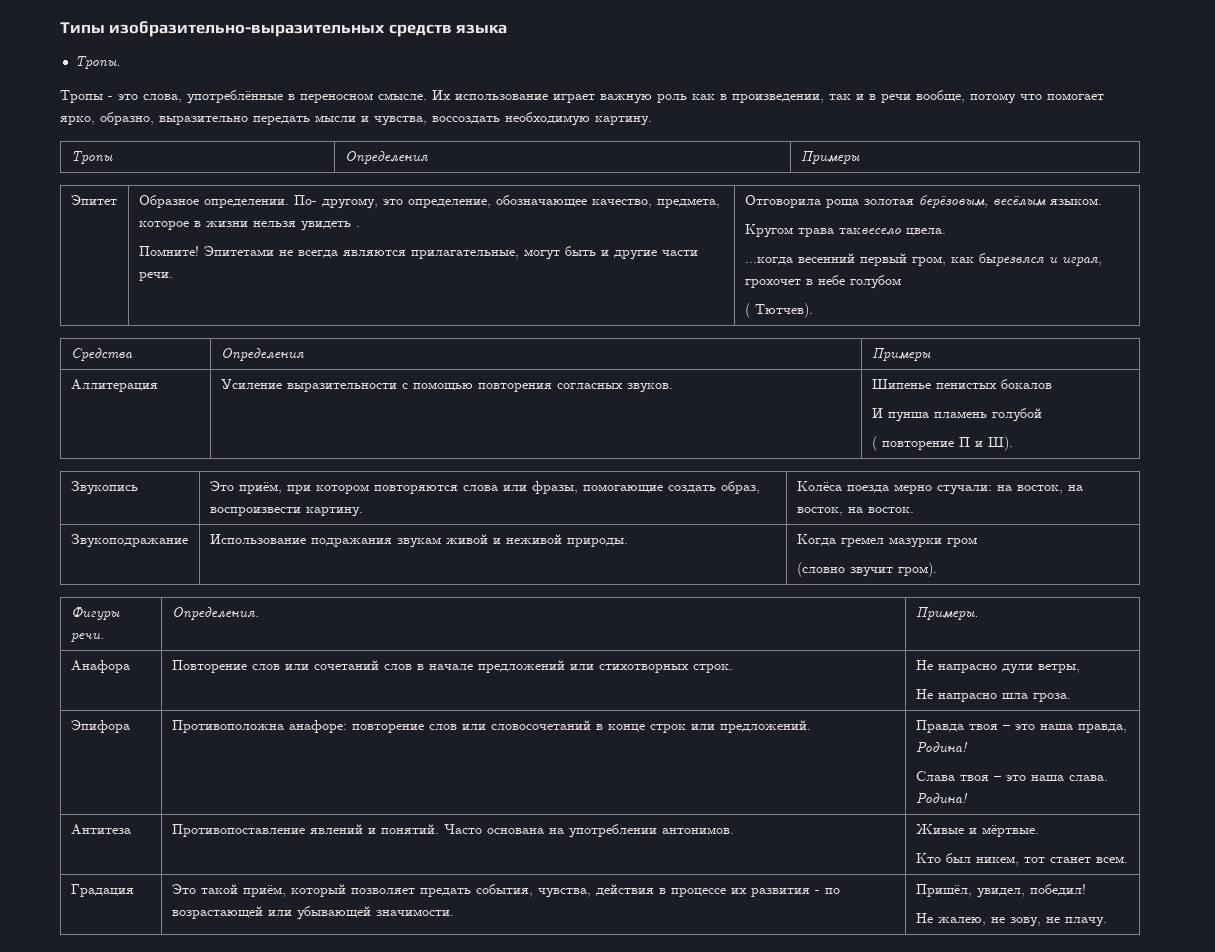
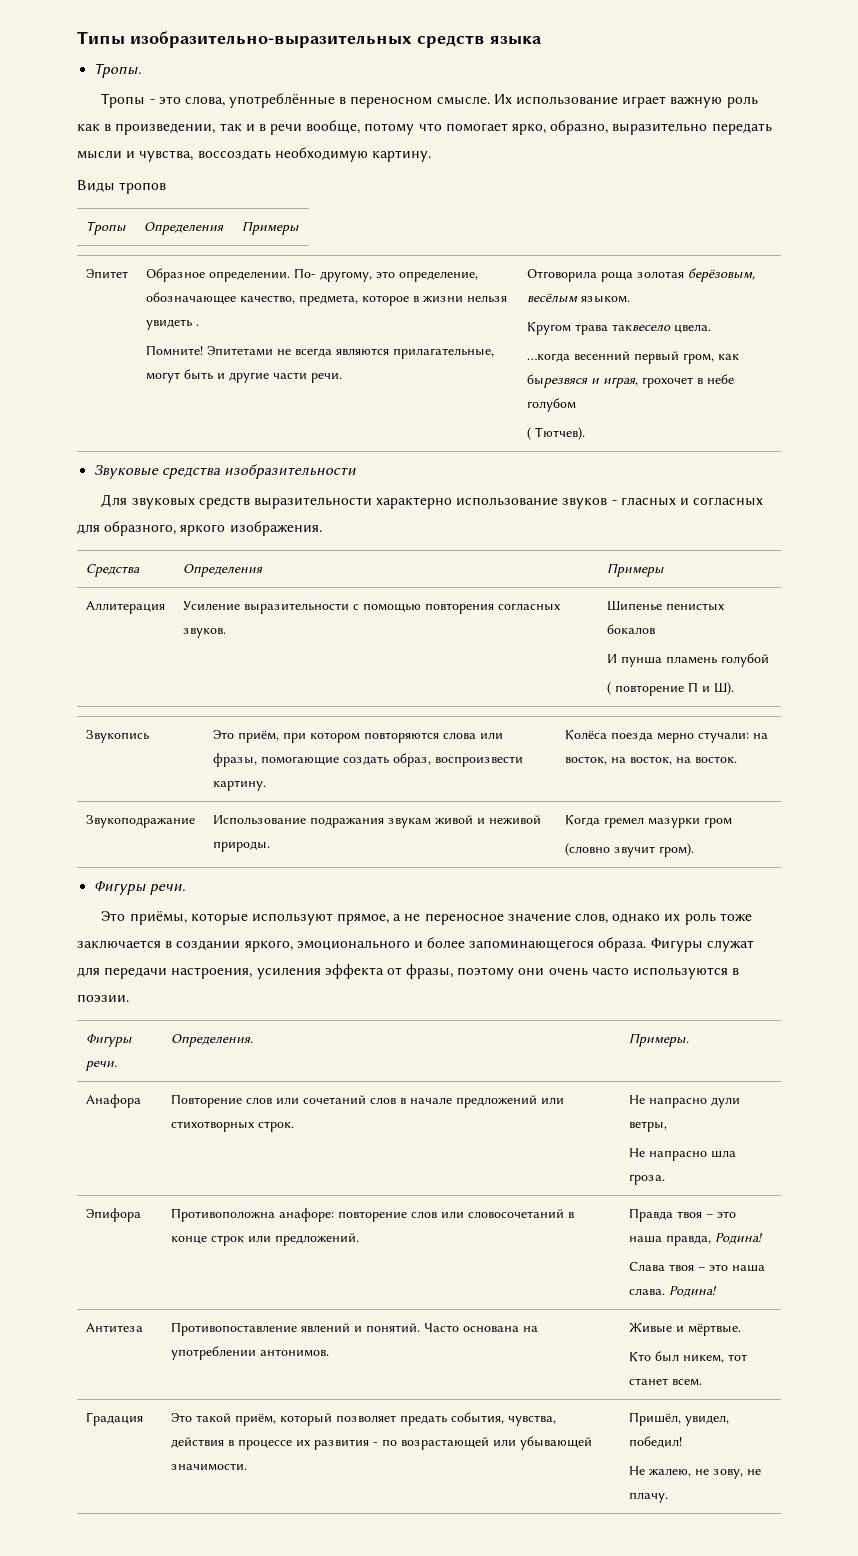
(652, 121) none -> [77,180,167,194] // Виды тропов
(813, 310) none -> [94,464,357,479] [101,494,764,509] [77,521,322,536] // Звуковые средства изобразительности // Для звуковых средств выразительности характерно использование звуков - гласных и согласных для образного, яркого изображения.
(937, 569) none -> [94,881,186,895] [101,911,752,925] [77,937,754,952] [77,964,740,979] [77,994,129,1002] // Фигуры речи. // Это приёмы, которые используют прямое, а не переносное значение слов, однако их роль тоже заключается в создании яркого, эмоционального и более запоминающегося образа. Фигуры служат для передачи настроения, усиления эффекта от фразы, поэтому они очень часто используются в поэзии.

